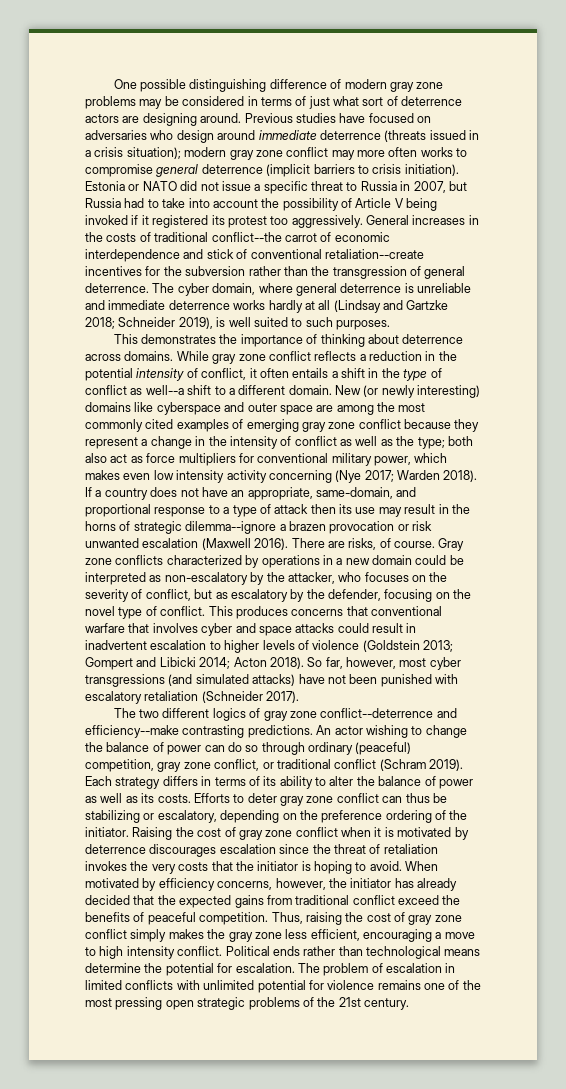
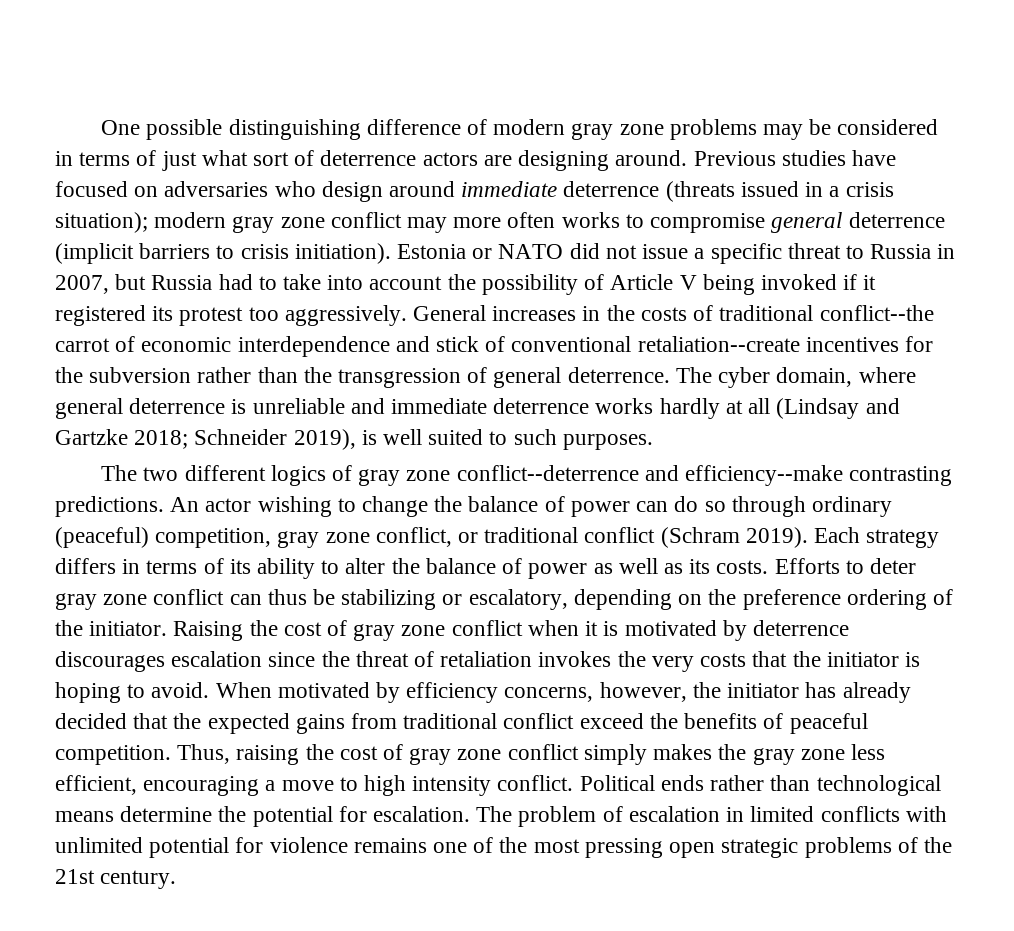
[113,334,464,347] [85,351,457,364] [85,368,442,381] [85,385,481,398] [85,402,426,415] [85,419,480,432] [85,436,473,449] [85,453,448,466] [85,470,478,483] [85,487,417,500] [85,504,470,517] [85,521,432,534] [85,538,465,551] [85,555,464,568] [85,572,448,585] [85,589,472,602] [85,606,442,619] [85,623,417,636] [85,640,453,653] [85,657,461,670] [85,674,458,687] [85,691,300,704] // This demonstrates the importance of thinking about deterrence across domains. While gray zone conflict reflects a reduction in the potential intensity of conflict, it often entails a shift in the type of conflict as well--a shift to a different domain. New (or newly interesting) domains like cyberspace and outer space are among the most commonly cited examples of emerging gray zone conflict because they represent a change in the intensity of conflict as well as the type; both also act as force multipliers for conventional military power, which makes even low intensity activity concerning (Nye 2017; Warden 2018). If a country does not have an appropriate, same-domain, and proportional response to a type of attack then its use may result in the horns of strategic dilemma--ignore a brazen provocation or risk unwanted escalation (Maxwell 2016). There are risks, of course. Gray zone conflicts characterized by operations in a new domain could be interpreted as non-escalatory by the attacker, who focuses on the severity of conflict, but as escalatory by the defender, focusing on the novel type of conflict. This produces concerns that conventional warfare that involves cyber and space attacks could result in inadvertent escalation to higher levels of violence (Goldstein 2013; Gompert and Libicki 2014; Acton 2018). So far, however, most cyber transgressions (and simulated attacks) have not been punished with escalatory retaliation (Schneider 2017). -> (653, 442) none

